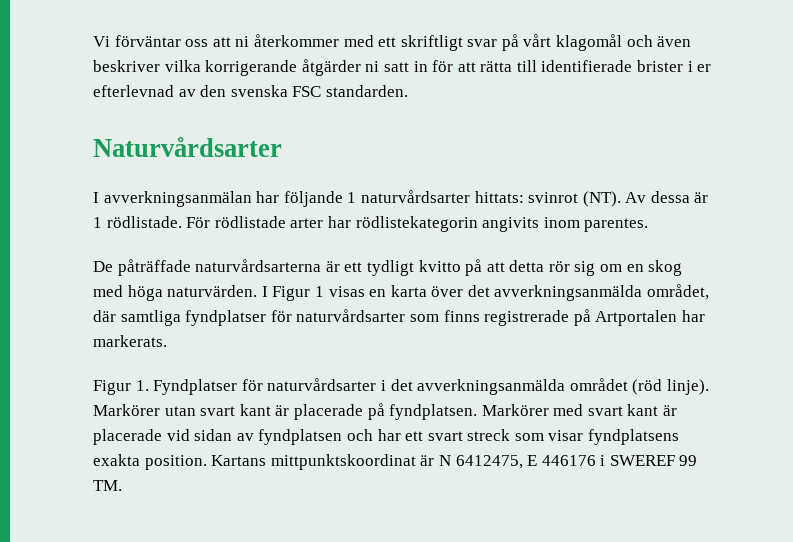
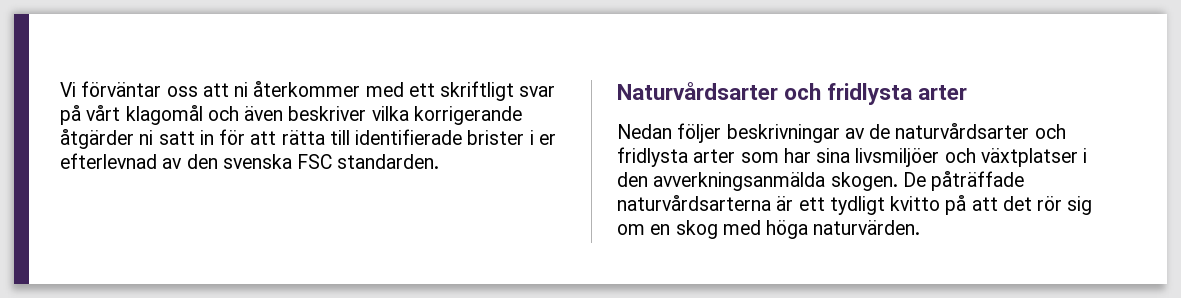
[93,190,709,207] [93,216,649,232] // I avverkningsanmälan har följande 1 naturvårdsarter hittats: svinrot (NT). Av dessa är 1 rödlistade. För rödlistade arter har rödlistekategorin angivits inom parentes. // -> [784,83,968,105] [617,123,1066,143] [617,147,1088,167] [617,172,898,191] och fridlysta arter // Nedan följer beskrivningar av de naturvårdsarter och fridlysta arter som har sina livsmiljöer och växtplatser i den avverkningsanmälda skogen.
[509,260,545,272] detta -> [1002,196,1032,211] det
[261,284,710,301] [93,309,705,326] [93,335,167,347] [93,378,709,395] [93,403,678,420] [93,429,680,445] [93,454,698,470] [93,480,122,491] I Figur 1 visas en karta över det avverkningsanmälda området, där samtliga fyndplatser för naturvårdsarter som finns registrerade på Artportalen har markerats. // Figur 1. Fyndplatser för naturvårdsarter i det avverkningsanmälda området (röd linje). Markörer utan svart kant är placerade på fyndplatsen. Markörer med svart kant är placerade vid sidan av fyndplatsen och har ett svart streck som visar fyndplatsens exakta position. Kartans mittpunktskoordinat är N 6412475, E 446176 i SWEREF 99 TM. -> (921, 227) none

